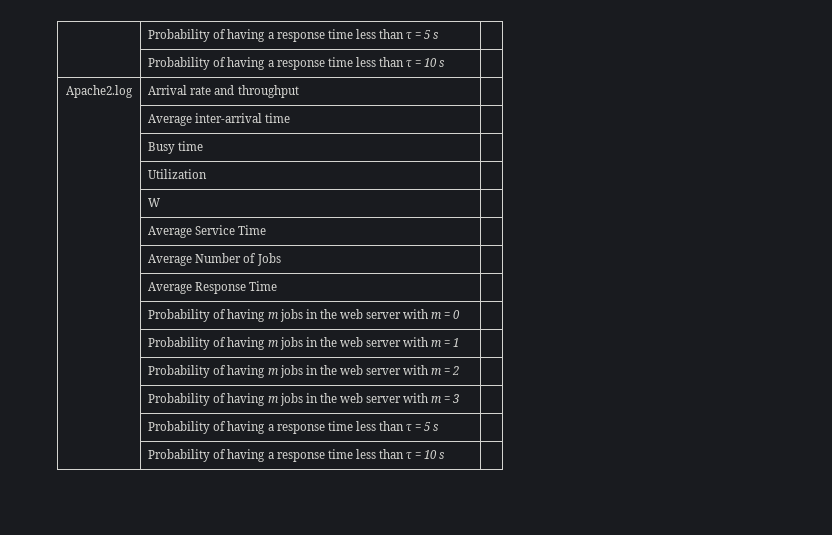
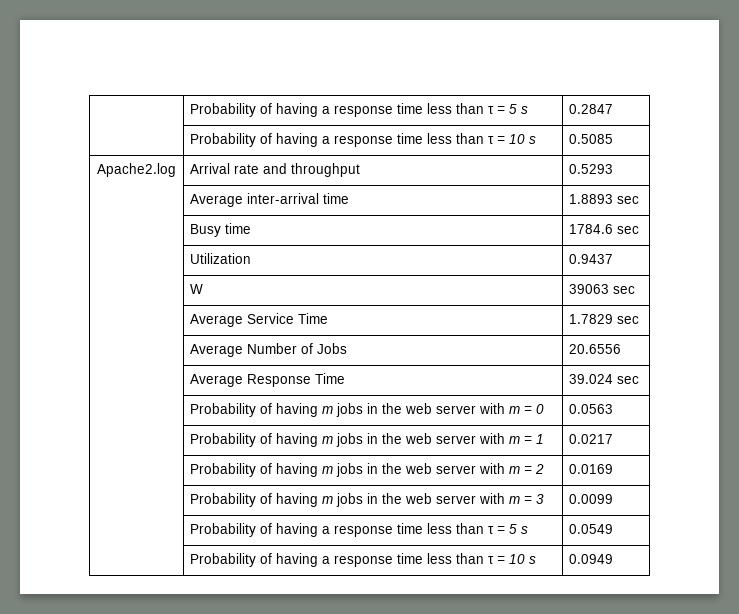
(440, 35) none -> [569,104,614,114] 0.2847
(446, 63) none -> [569,134,614,144] 0.5085
(299, 91) none -> [569,164,614,174] 0.5293
(291, 118) none -> [569,194,640,204] 1.8893 sec
(204, 146) none -> [569,224,640,234] 1784.6 sec
(208, 174) none -> [569,254,614,264] 0.9437
(161, 202) none -> [569,284,636,294] 39063 sec
(267, 230) none -> [569,314,640,324] 1.7829 sec
(281, 259) none -> [569,344,622,354] 20.6556
(278, 286) none -> [569,374,640,384] 39.024 sec
(461, 314) none -> [569,404,614,414] 0.0563
(460, 342) none -> [569,434,614,444] 0.0217
(460, 370) none -> [569,464,614,474] 0.0169
(460, 398) none -> [569,494,614,504] 0.0099
(440, 427) none -> [569,524,614,534] 0.0549
(446, 455) none -> [569,554,614,564] 0.0949

